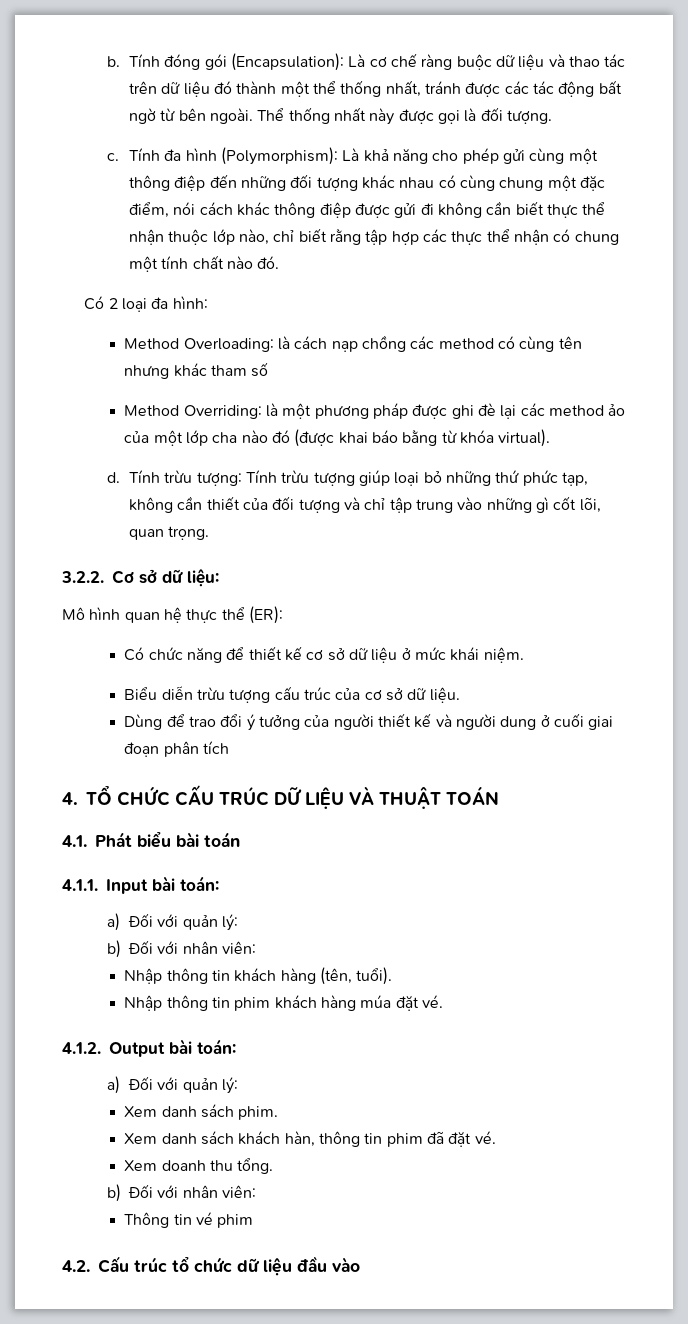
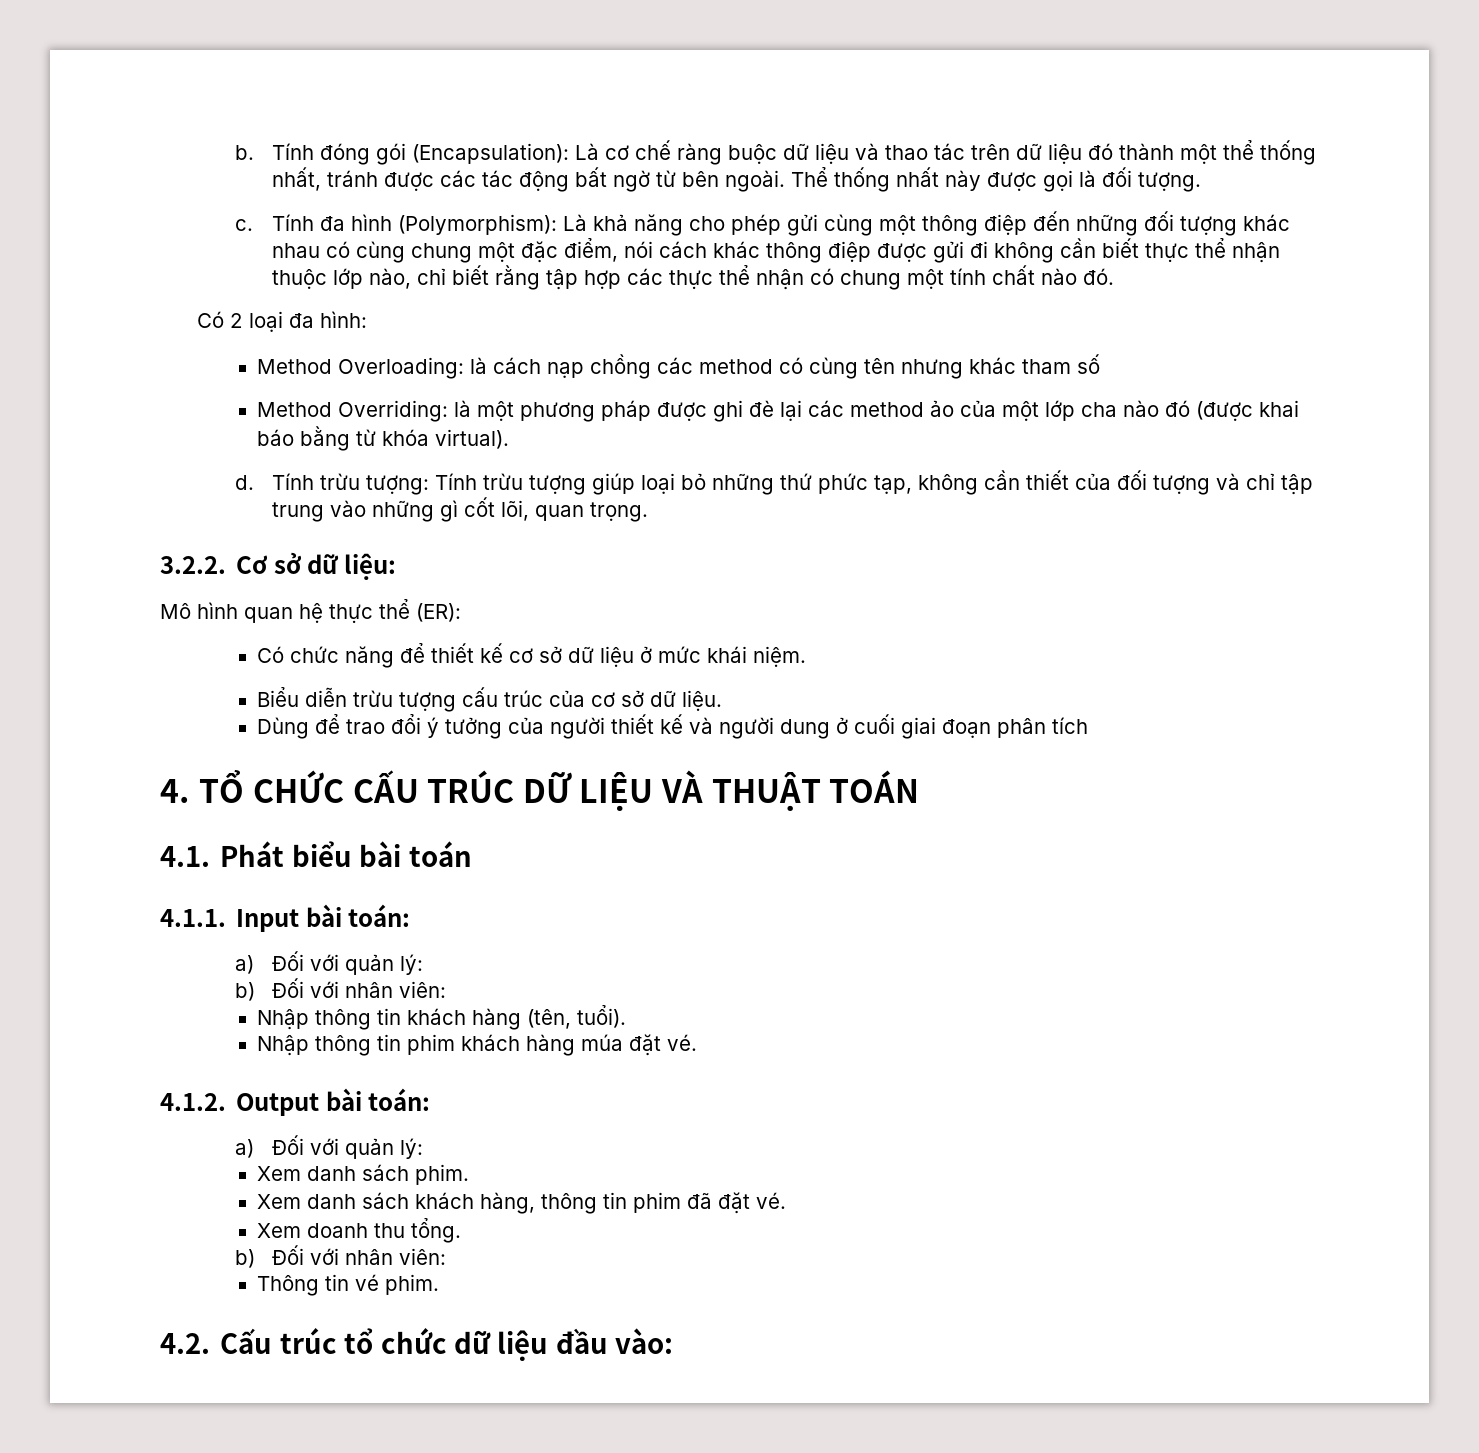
[284,1131,315,1147] hàn, -> [480,1192,536,1214] hàng,
[217,1214,254,1228] phim -> [385,1274,440,1295] phim.
[332,1257,360,1272] vào -> [615,1328,674,1354] vào:

